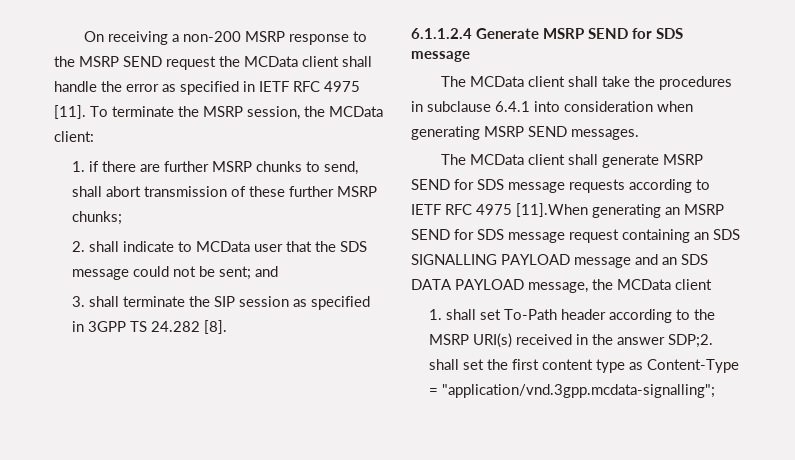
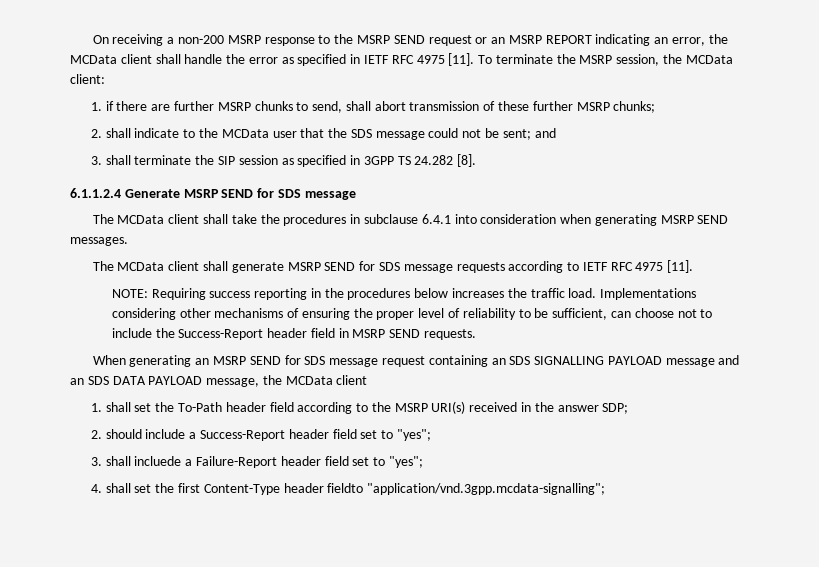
(216, 63) none -> [475,34,705,46] or an MSRP REPORT indicating an error,
(193, 246) none -> [199,128,219,138] the
[516,203,588,217] [11].When -> [667,260,694,273] [111,288,697,300] [111,308,713,320] [111,328,477,340] [92,355,126,365] [11]. // NOTE: Requiring success reporting in the procedures below increases the traffic load. Implementations considering other mechanisms of ensuring the proper level of reliability to be sufficient, can choose not to include the Success-Report header field in MSRP SEND requests. // When
(502, 314) none -> [155,402,175,412] the
(607, 314) none -> [269,402,294,412] field
[668,334,714,348] [429,359,740,373] [429,388,439,395] SDP;2. shall set the first content type as Content-Type = -> [602,403,629,414] [90,429,431,441] [90,456,423,468] [90,483,364,495] SDP; // 2. should include a Success-Report header field set to "yes"; // 3. shall incluede a Failure-Report header field set to "yes"; // 4. shall set the first Content-Type header fieldto

